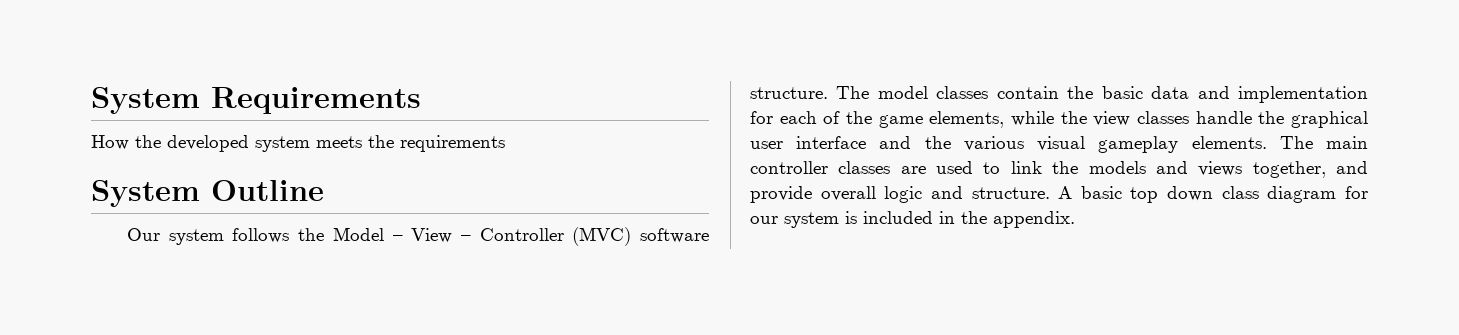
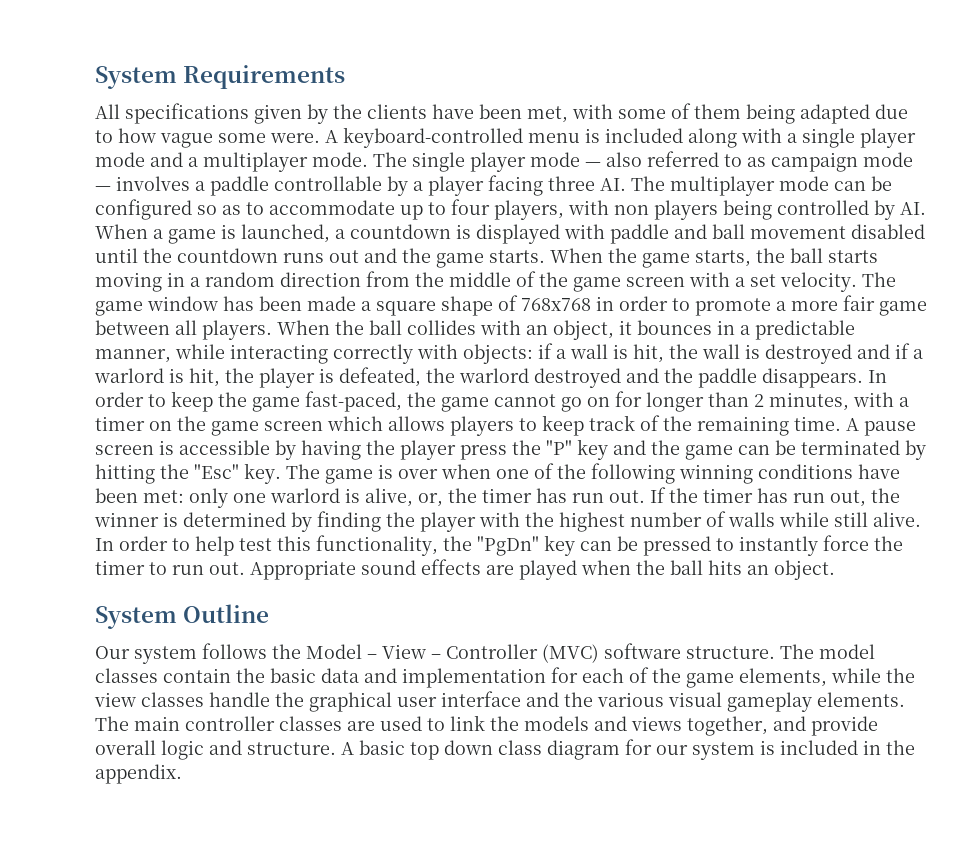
[91,135,505,152] How the developed system meets the requirements -> [95,103,908,124] [95,127,916,148] [95,151,913,172] [95,175,892,196] [95,199,926,220] [95,224,925,244] [95,248,878,268] [95,271,896,292] [95,295,927,316] [95,320,855,340] [95,343,923,364] [94,367,887,388] [95,391,909,412] [95,415,916,436] [95,439,926,460] [95,463,900,484] [95,487,900,508] [94,511,921,532] [95,535,903,556] [95,559,835,580] All specifications given by the clients have been met, with some of them being adapted due to how vague some were. A keyboard-controlled menu is included along with a single player mode and a multiplayer mode. The single player mode — also referred to as campaign mode — involves a paddle controllable by a player facing three AI. The multiplayer mode can be configured so as to accommodate up to four players, with non players being controlled by AI. When a game is launched, a countdown is displayed with paddle and ball movement disabled until the countdown runs out and the game starts. When the game starts, the ball starts moving in a random direction from the middle of the game screen with a set velocity. The game window has been made a square shape of 768x768 in order to promote a more fair game between all players. When the ball collides with an object, it bounces in a predictable manner, while interacting correctly with objects: if a wall is hit, the wall is destroyed and if a warlord is hit, the player is defeated, the warlord destroyed and the paddle disappears. In order to keep the game fast-paced, the game cannot go on for longer than 2 minutes, with a timer on the game screen which allows players to keep track of the remaining time. A pause screen is accessible by having the player press the "P" key and the game can be terminated by hitting the "Esc" key. The game is over when one of the following winning conditions have been met: only one warlord is alive, or, the timer has run out. If the timer has run out, the winner is determined by finding the player with the highest number of walls while still alive. In order to help test this functionality, the "PgDn" key can be pressed to instantly force the timer to run out. Appropriate sound effects are played when the ball hits an object.

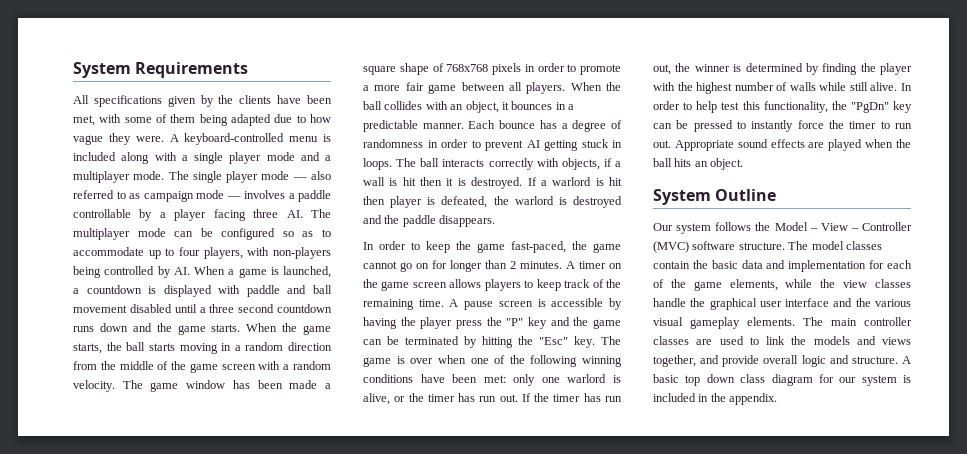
[218,133,266,143] some -> [108,133,131,145] they
[614,200,718,220] non players -> [273,247,331,259] non-players
[143,248,172,263] the -> [199,304,275,313] a three second
[329,250,359,263] out -> [99,323,128,332] down
[750,274,776,287] set -> [292,361,331,370] random
(591, 304) none -> [492,63,521,75] pixels
[95,344,328,364] manner, while interacting -> [422,120,622,132] [363,139,622,151] [363,158,485,170] manner. Each bounce has a degree of randomness in order to prevent AI getting stuck in loops. The ball interacts
[463,344,533,364] objects: -> [561,158,600,170] objects,
[633,343,910,364] hit, the wall is destroyed and if -> [402,177,537,189] hit then it is destroyed. If
[189,368,254,387] hit, the -> [609,177,622,186] [363,196,385,205] hit then
(529, 375) none -> [558,197,567,205] is
(863, 378) none -> (496, 221) //
[769,392,909,411] minutes, with a -> [520,261,575,269] minutes. A
[327,416,383,431] which -> (447, 285) none
[418,493,443,507] or, -> [394,396,406,402] or

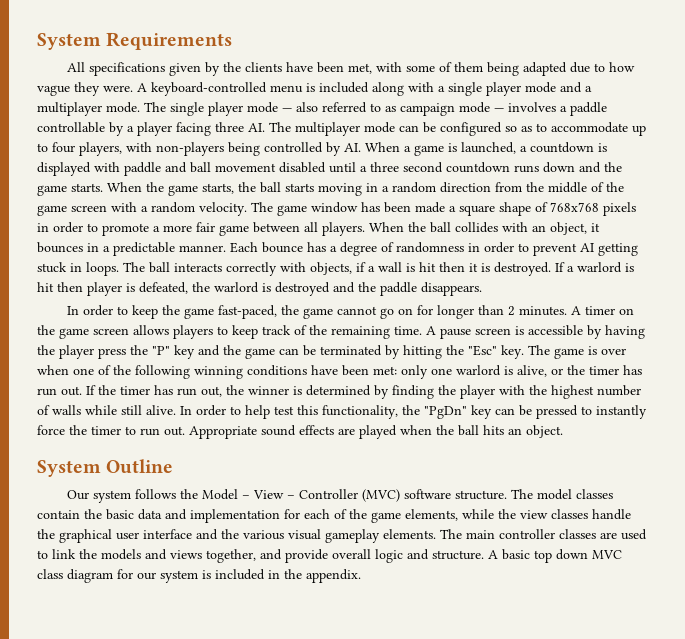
(735, 378) none -> [592,550,622,559] MVC

